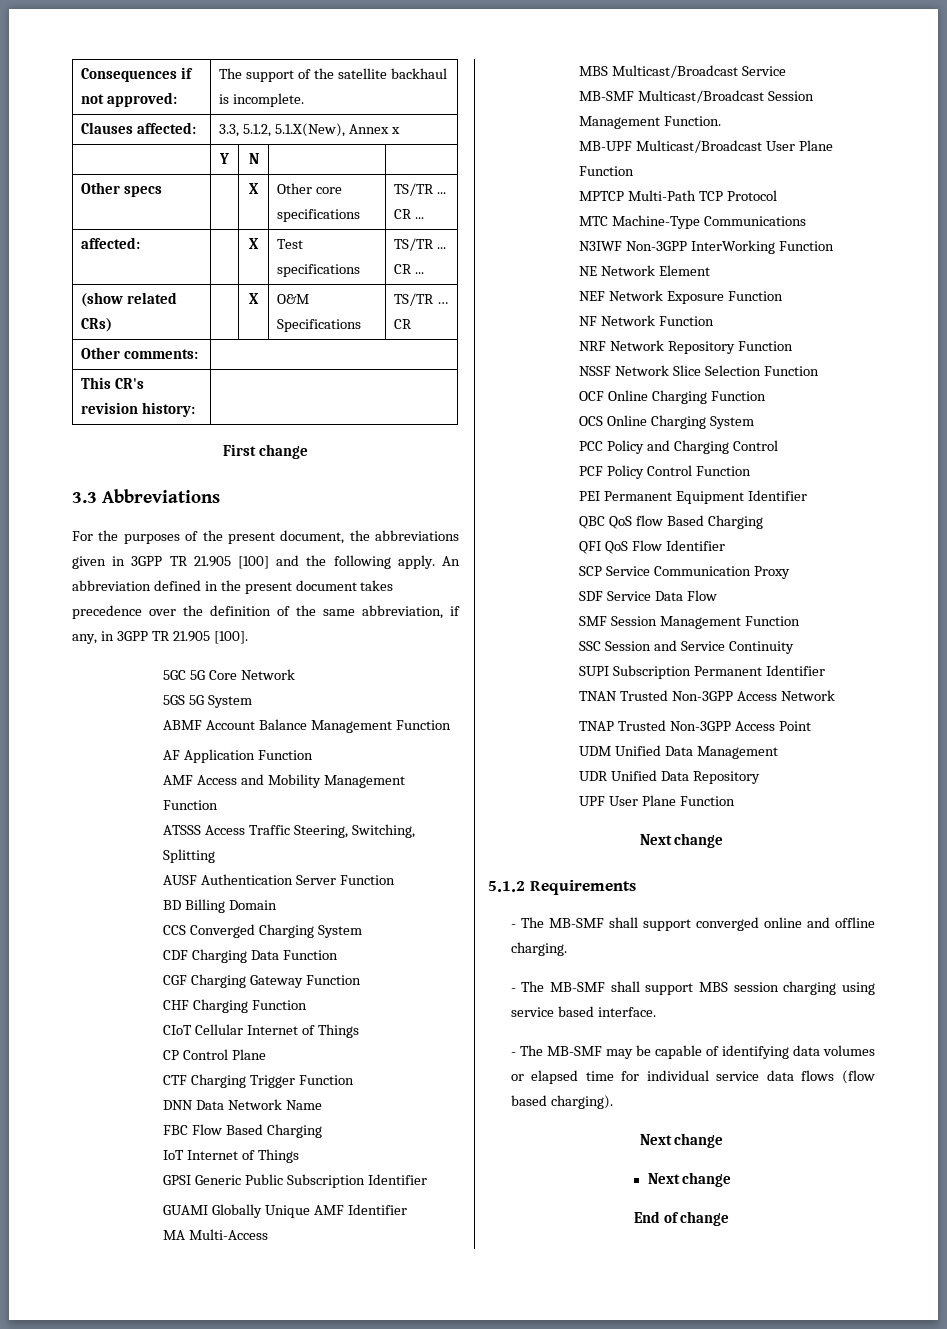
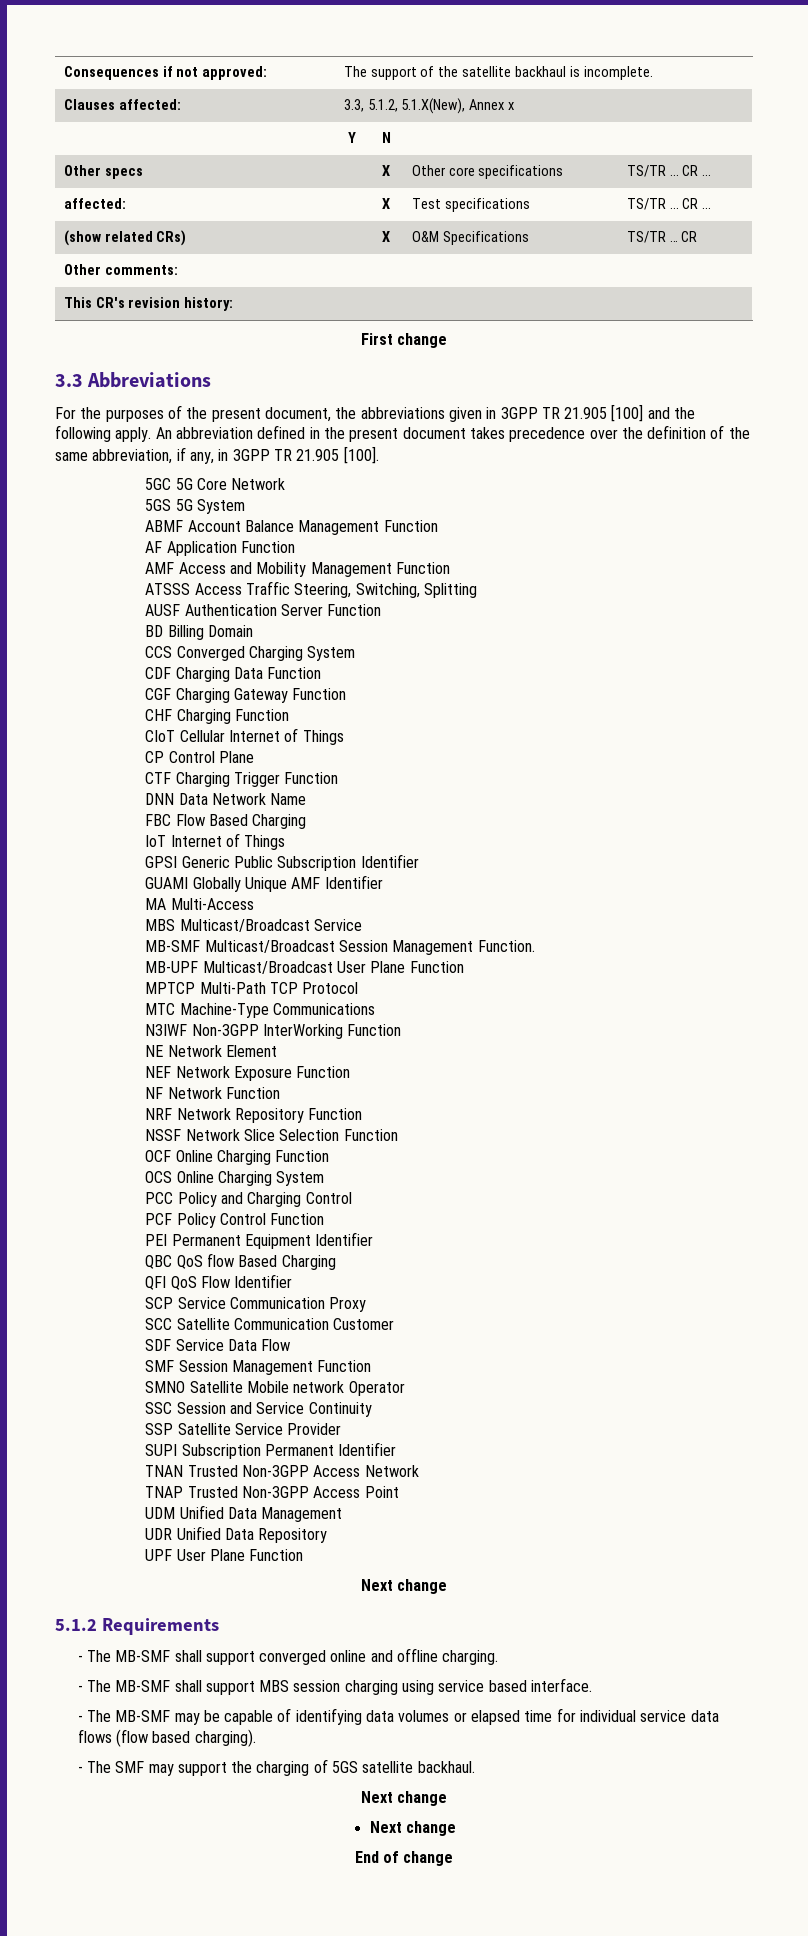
(790, 572) none -> [145,1318,395,1330] // SCC Satellite Communication Customer
(800, 621) none -> [145,1381,405,1396] // SMNO Satellite Mobile network Operator
(794, 647) none -> [145,1423,342,1435] // SSP Satellite Service Provider
(613, 1102) none -> [77,1759,475,1776] // - The SMF may support the charging of 5GS satellite backhaul.

